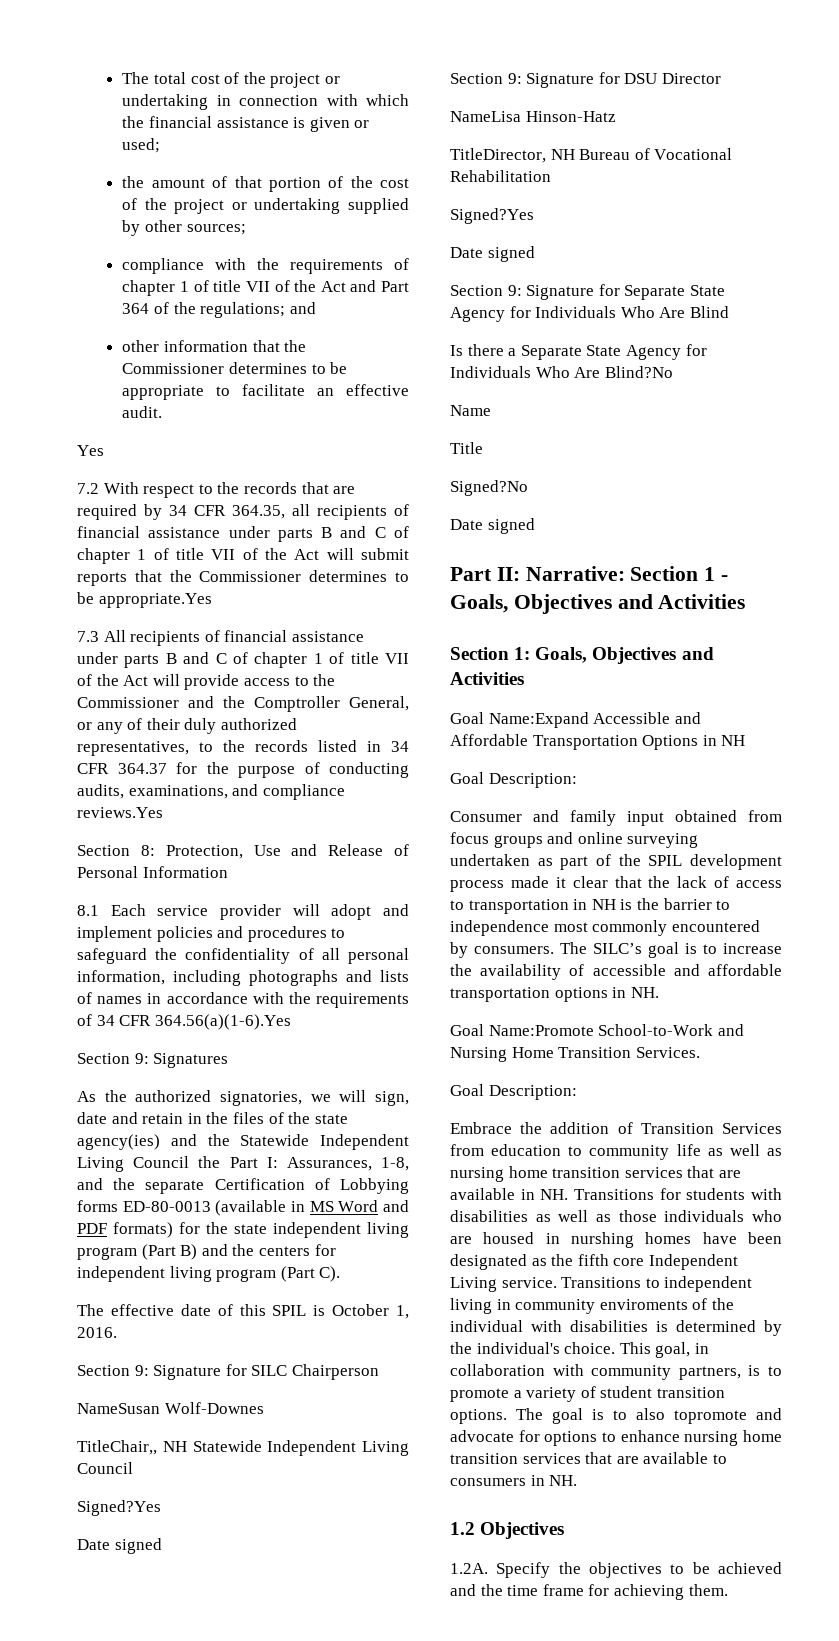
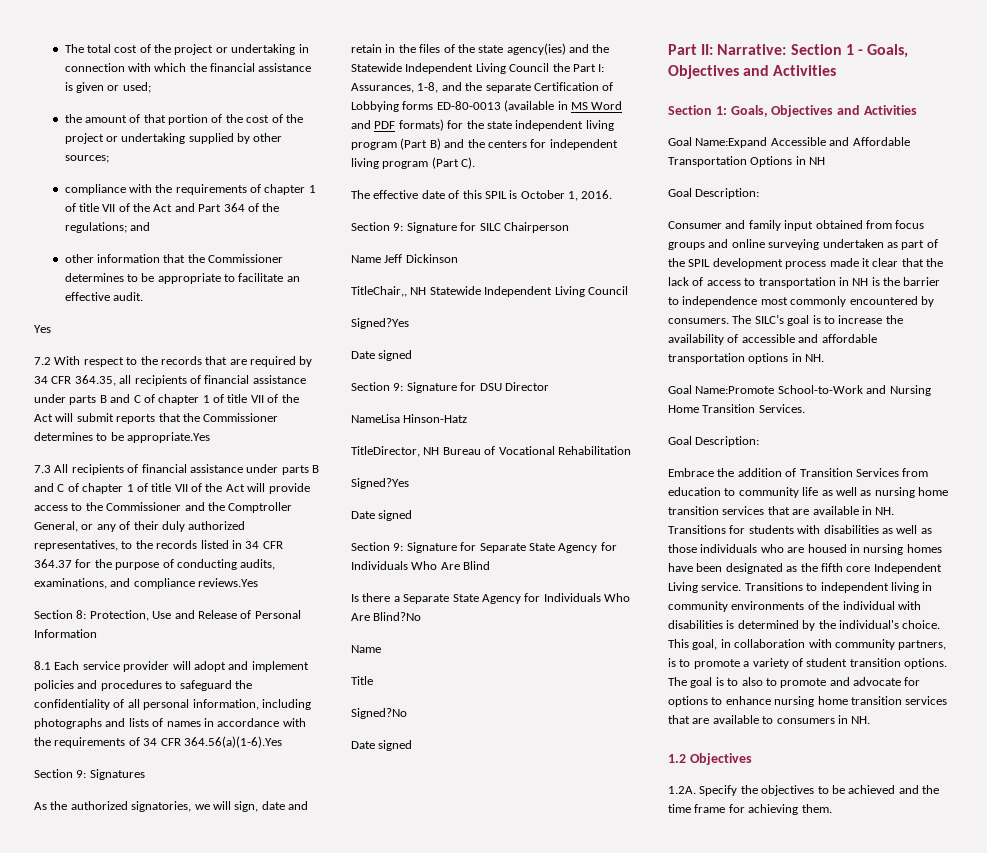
[77,1402,264,1414] NameSusan Wolf-Downes -> [351,254,458,263] Name Jeff Dickinson
[571,1232,634,1248] nurshing -> [863,544,904,555] nursing
[599,1299,688,1310] enviroments -> [731,601,805,610] environments
[674,1410,747,1424] topromote -> [765,678,827,688] to promote

